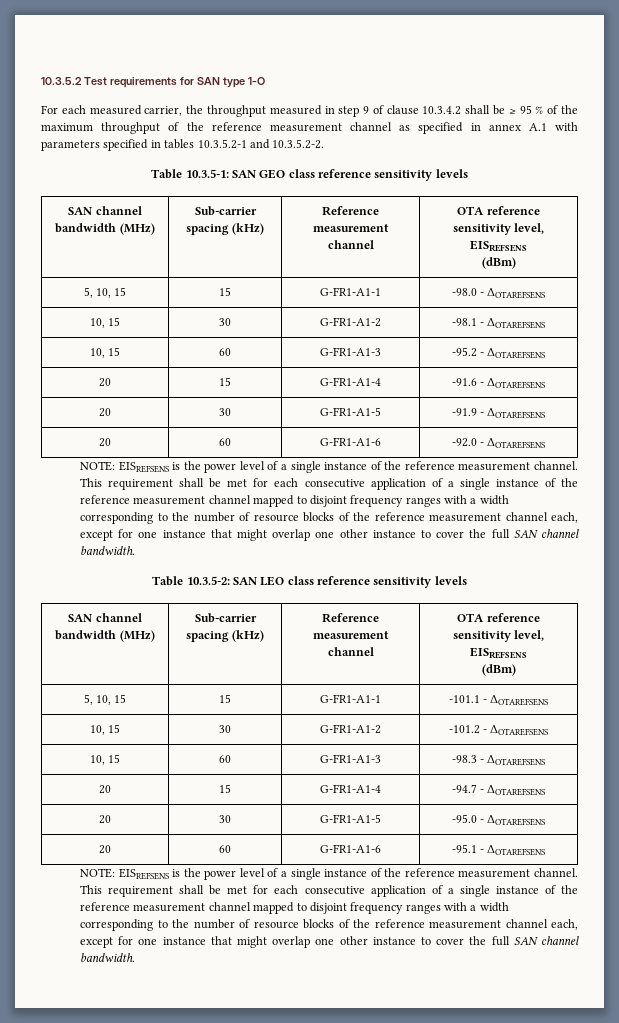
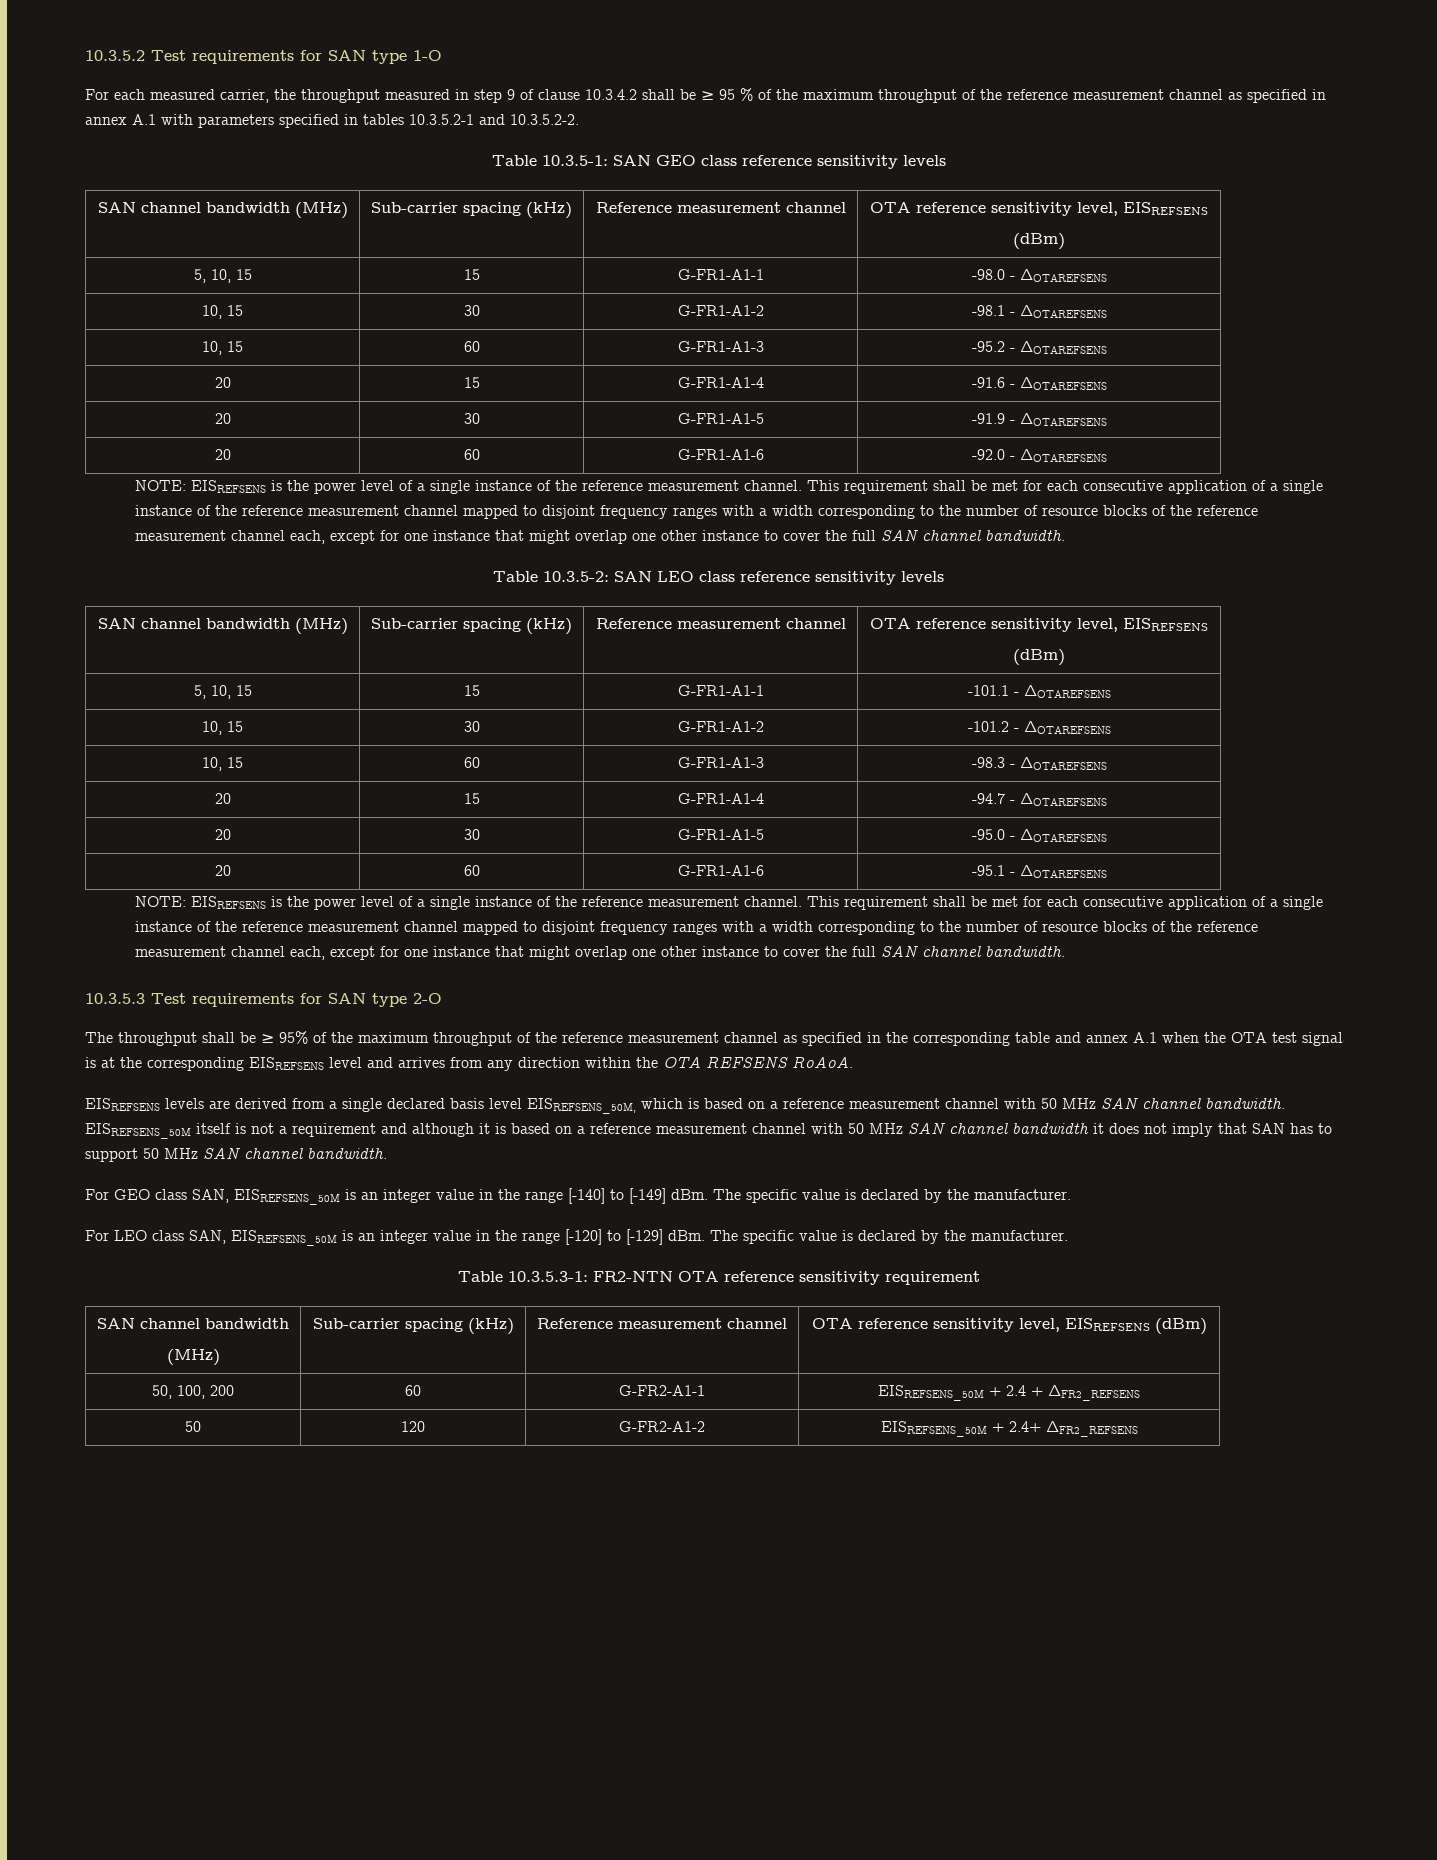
(136, 957) none -> [85,993,442,1007] [85,1031,1343,1046] [85,1056,853,1071] [85,1097,1285,1114] [85,1122,1332,1139] [85,1147,387,1162] [85,1188,1071,1205] [85,1229,1068,1246] [457,1271,980,1285] [97,1318,289,1329] [166,1349,220,1366] [312,1318,514,1335] [537,1318,787,1329] [811,1318,1207,1335] [152,1385,234,1399] [405,1385,421,1396] [619,1385,705,1396] [878,1385,1140,1401] [185,1421,201,1432] [401,1421,425,1432] [619,1421,705,1432] [880,1421,1138,1437] // 10.3.5.3 Test requirements for SAN type 2-O // The throughput shall be ≥ 95% of the maximum throughput of the reference measurement channel as specified in the corresponding table and annex A.1 when the OTA test signal is at the corresponding EISREFSENS level and arrives from any direction within the OTA REFSENS RoAoA. // EISREFSENS levels are derived from a single declared basis level EISREFSENS_50M, which is based on a reference measurement channel with 50 MHz SAN channel bandwidth. EISREFSENS_50M itself is not a requirement and although it is based on a reference measurement channel with 50 MHz SAN channel bandwidth it does not imply that SAN has to support 50 MHz SAN channel bandwidth. // For GEO class SAN, EISREFSENS_50M is an integer value in the range [-140] to [-149] dBm. The specific value is declared by the manufacturer. // For LEO class SAN, EISREFSENS_50M is an integer value in the range [-120] to [-129] dBm. The specific value is declared by the manufacturer. // Table 10.3.5.3-1: FR2-NTN OTA reference sensitivity requirement // SAN channel bandwidth // (MHz) | Sub-carrier spacing (kHz) | Reference measurement channel | OTA reference sensitivity level, EISREFSENS (dBm) // 50, 100, 200 | 60 | G-FR2-A1-1 | EISREFSENS_50M + 2.4 + ΔFR2_REFSENS // 50 | 120 | G-FR2-A1-2 | EISREFSENS_50M + 2.4+ ΔFR2_REFSENS

